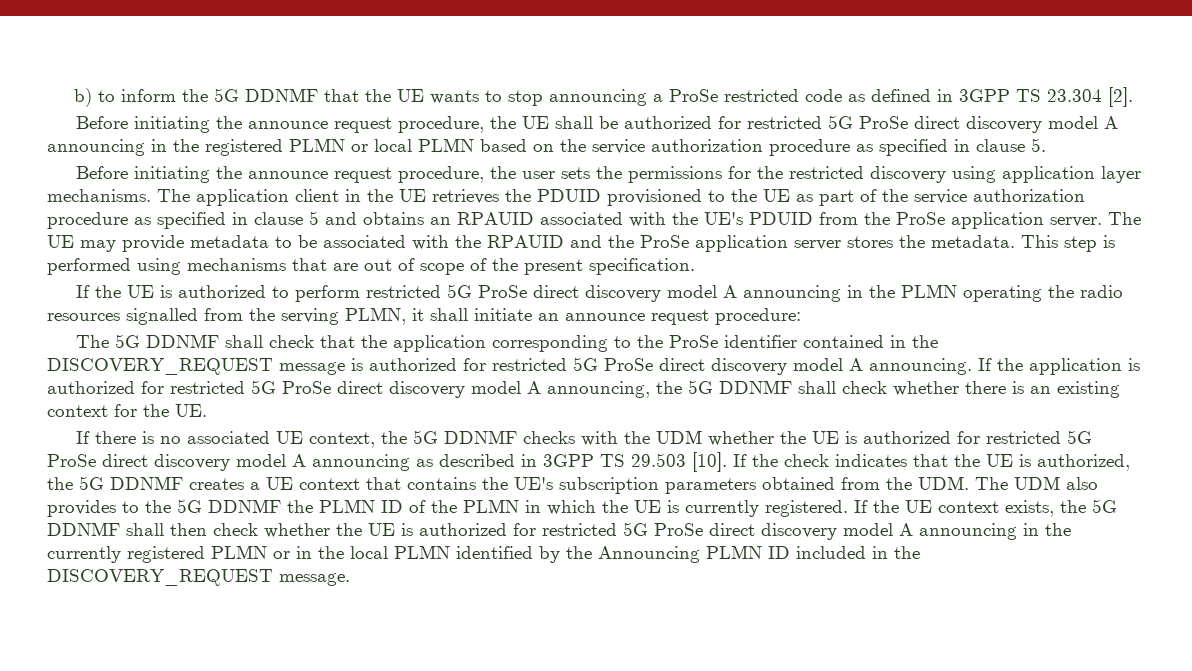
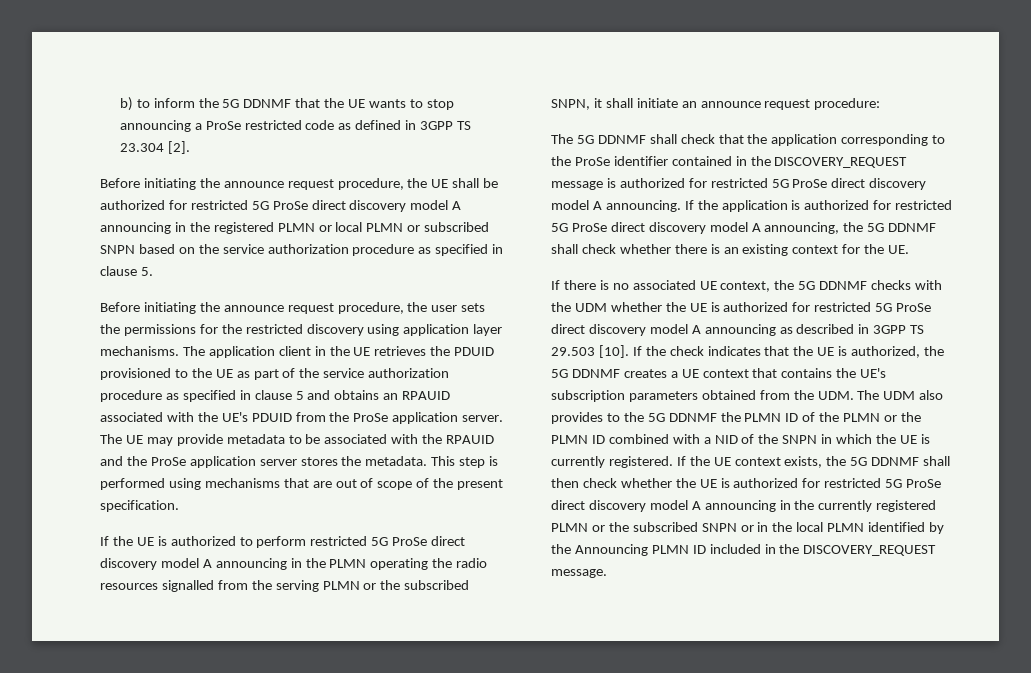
(474, 145) none -> [407,222,490,232] [100,245,135,254] or subscribed SNPN
[345,307,406,325] PLMN, -> [322,580,470,590] [551,99,590,110] PLMN or the subscribed SNPN,
(519, 506) none -> [884,412,921,422] [551,434,818,444] or the PLMN ID combined with a NID of the SNPN
(290, 555) none -> [608,522,754,532] the subscribed SNPN or

